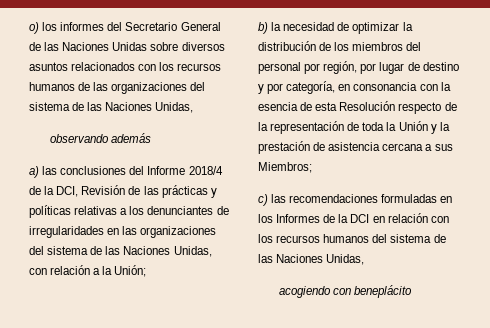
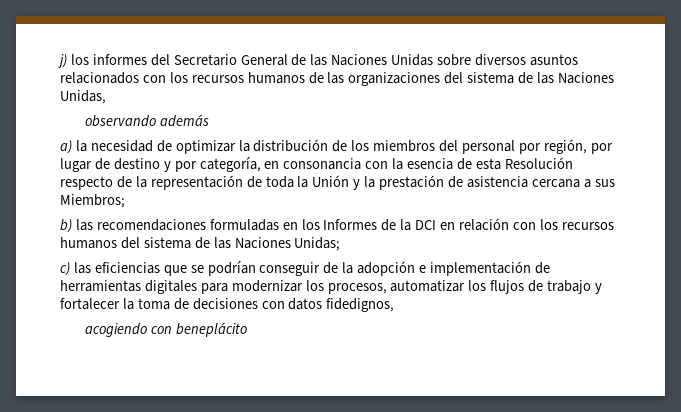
[29,22,39,34] o) -> [58,54,67,68] j)
[42,166,223,175] [29,185,217,198] [29,205,229,218] [29,226,217,238] [29,246,212,257] [29,265,147,277] [258,22,268,34] las conclusiones del Informe 2018/4 de la DCI, Revisión de las prácticas y políticas relativas a los denunciantes de irregularidades en las organizaciones del sistema de las Naciones Unidas, con relación a la Unión; // b) -> (72, 147) none
[258,194,268,206] c) -> [60,219,72,233] b)
[326,254,365,265] Unidas, -> [294,237,341,251] [60,261,550,276] [60,280,603,294] [60,298,395,312] Unidas; // c) las eficiencias que se podrían conseguir de la adopción e implementación de herramientas digitales para modernizar los procesos, automatizar los flujos de trabajo y fortalecer la toma de decisiones con datos fidedignos,

